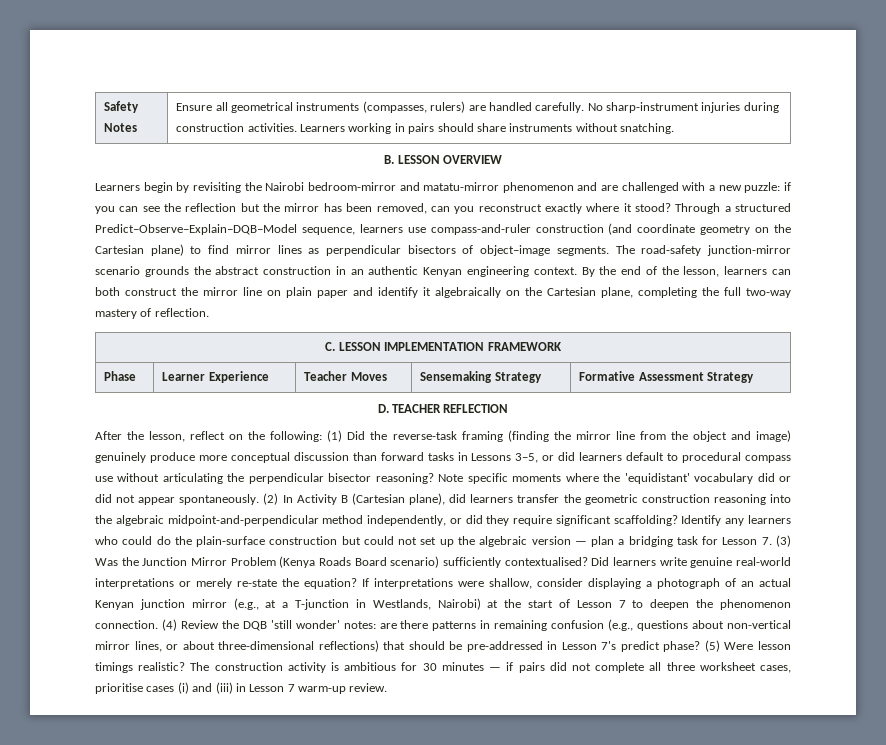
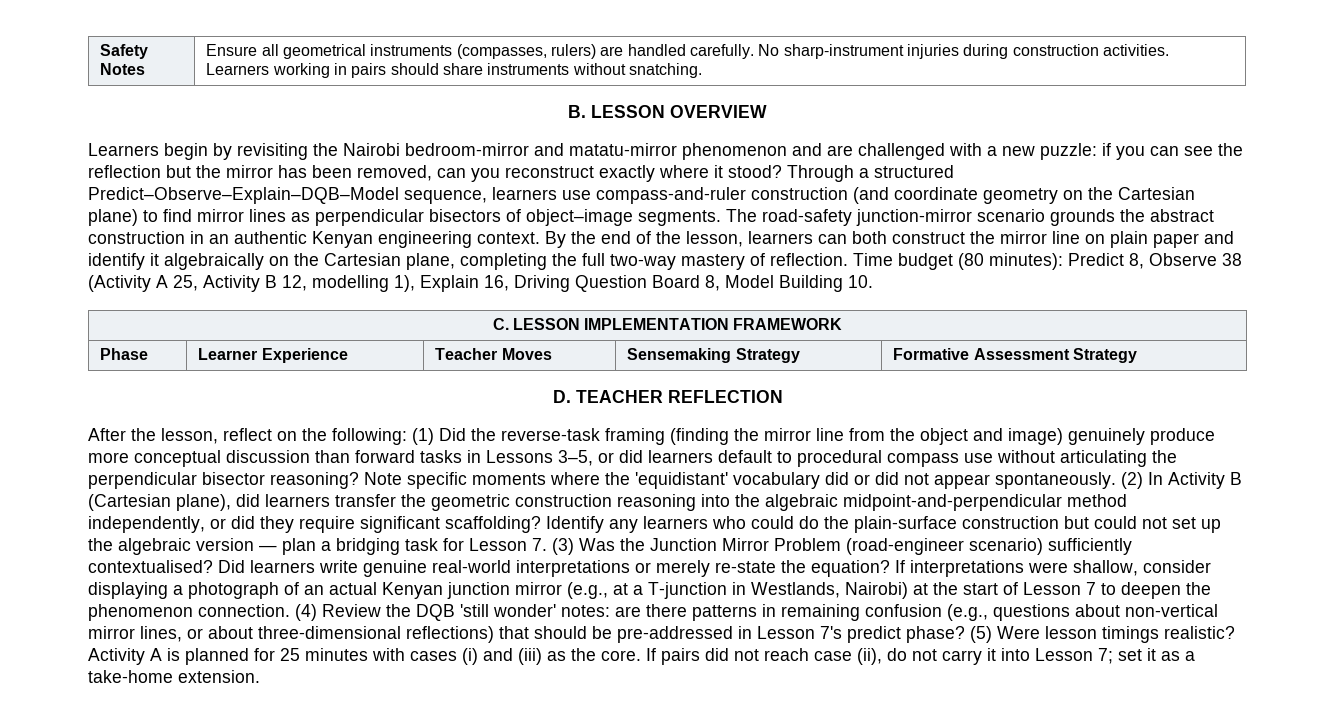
(209, 312) none -> [853,253,1242,270] [88,275,873,292] Time budget (80 minutes): Predict 8, Observe 38 (Activity A 25, Activity B 12, modelling 1), Explain 16, Driving Question Board 8, Model Building 10.
[279,556,387,568] (Kenya Roads Board -> [846,538,964,555] (road-engineer
[190,662,792,673] [95,682,388,694] The construction activity is ambitious for 30 minutes — if pairs did not complete all three worksheet cases, prioritise cases (i) and (iii) in Lesson 7 warm-up review. -> [88,648,1195,665] [88,670,260,683] Activity A is planned for 25 minutes with cases (i) and (iii) as the core. If pairs did not reach case (ii), do not carry it into Lesson 7; set it as a take-home extension.

